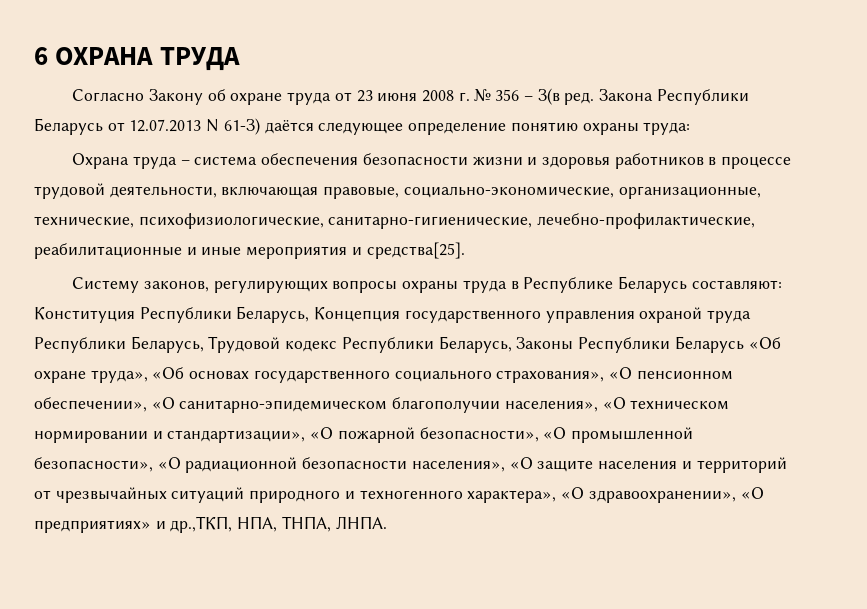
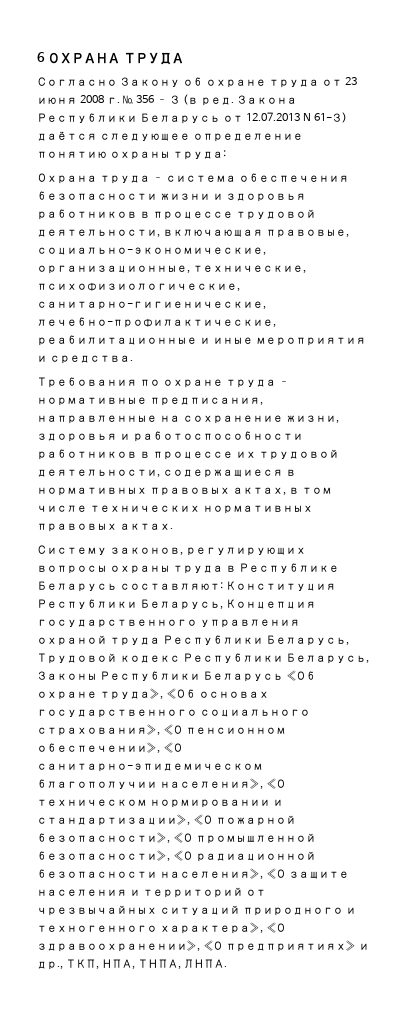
[537,88,560,105] З(в -> [169,94,198,105] З (в
[366,242,465,259] средства[25]. -> [49,355,133,364] [37,377,289,388] [37,397,263,406] [37,415,339,424] [37,431,303,442] [37,449,339,460] [37,469,296,478] [37,487,332,496] [37,505,313,514] [37,523,173,532] средства. // Требования по охране труда – нормативные предписания, направленные на сохранение жизни, здоровья и работоспособности работников в процессе их трудовой деятельности, содержащиеся в нормативных правовых актах, в том числе технических нормативных правовых актах.
[170,516,233,533] др.,ТКП, -> [37,959,99,970] др., ТКП,

